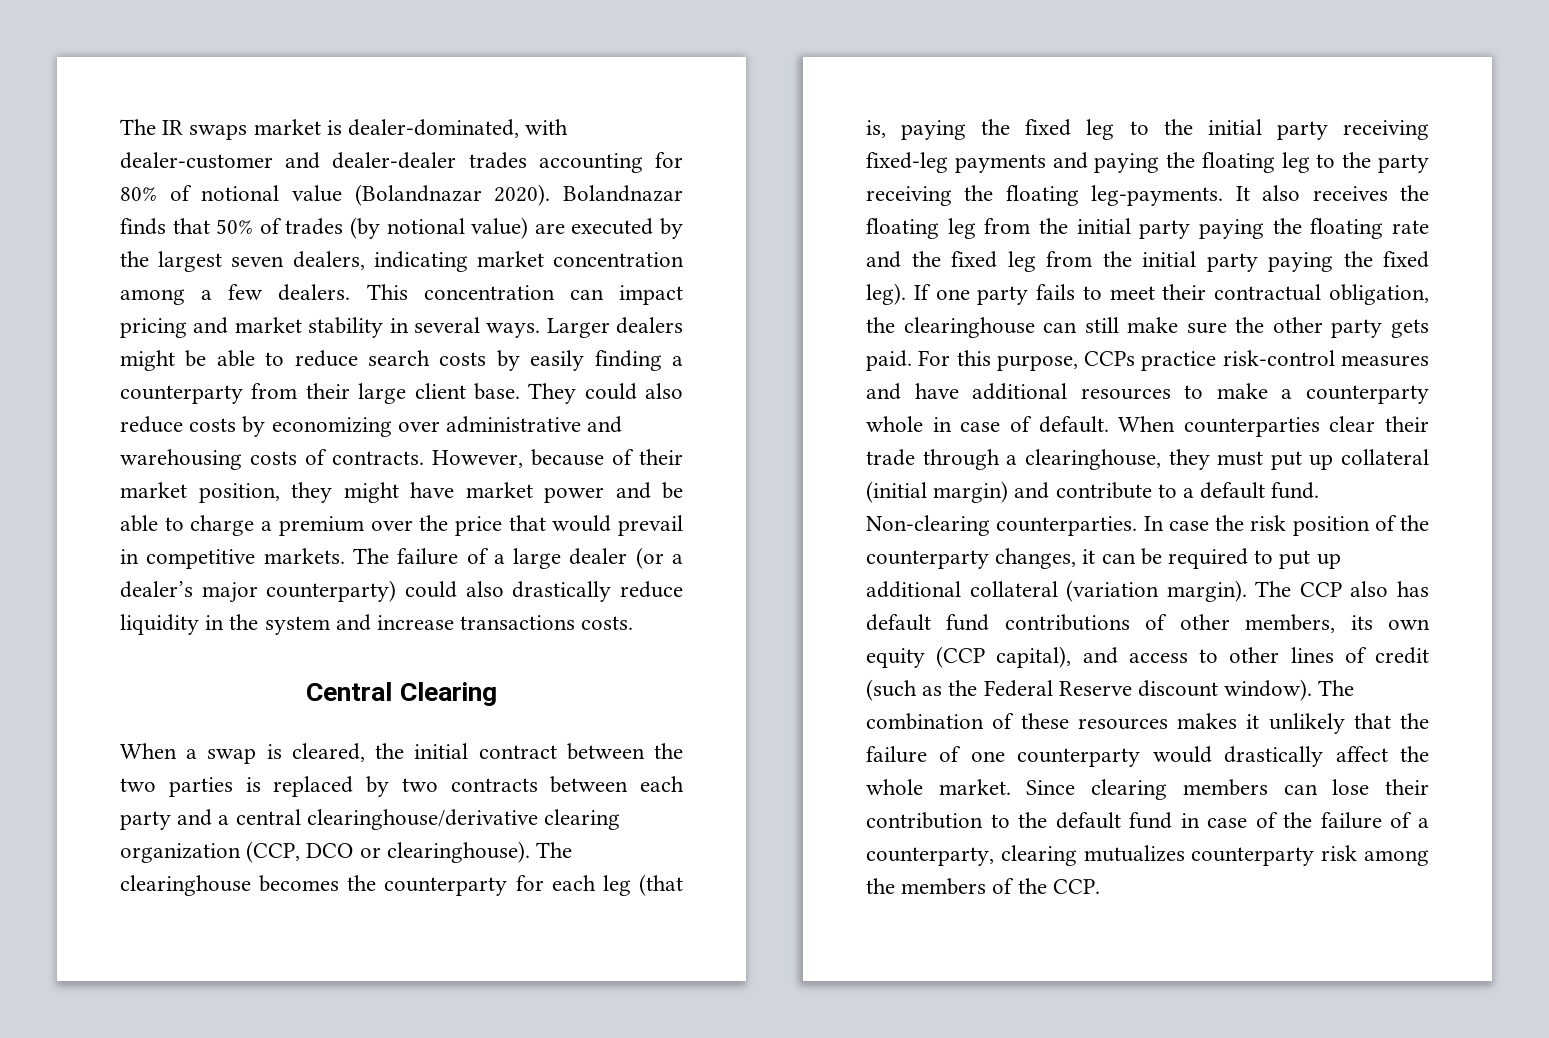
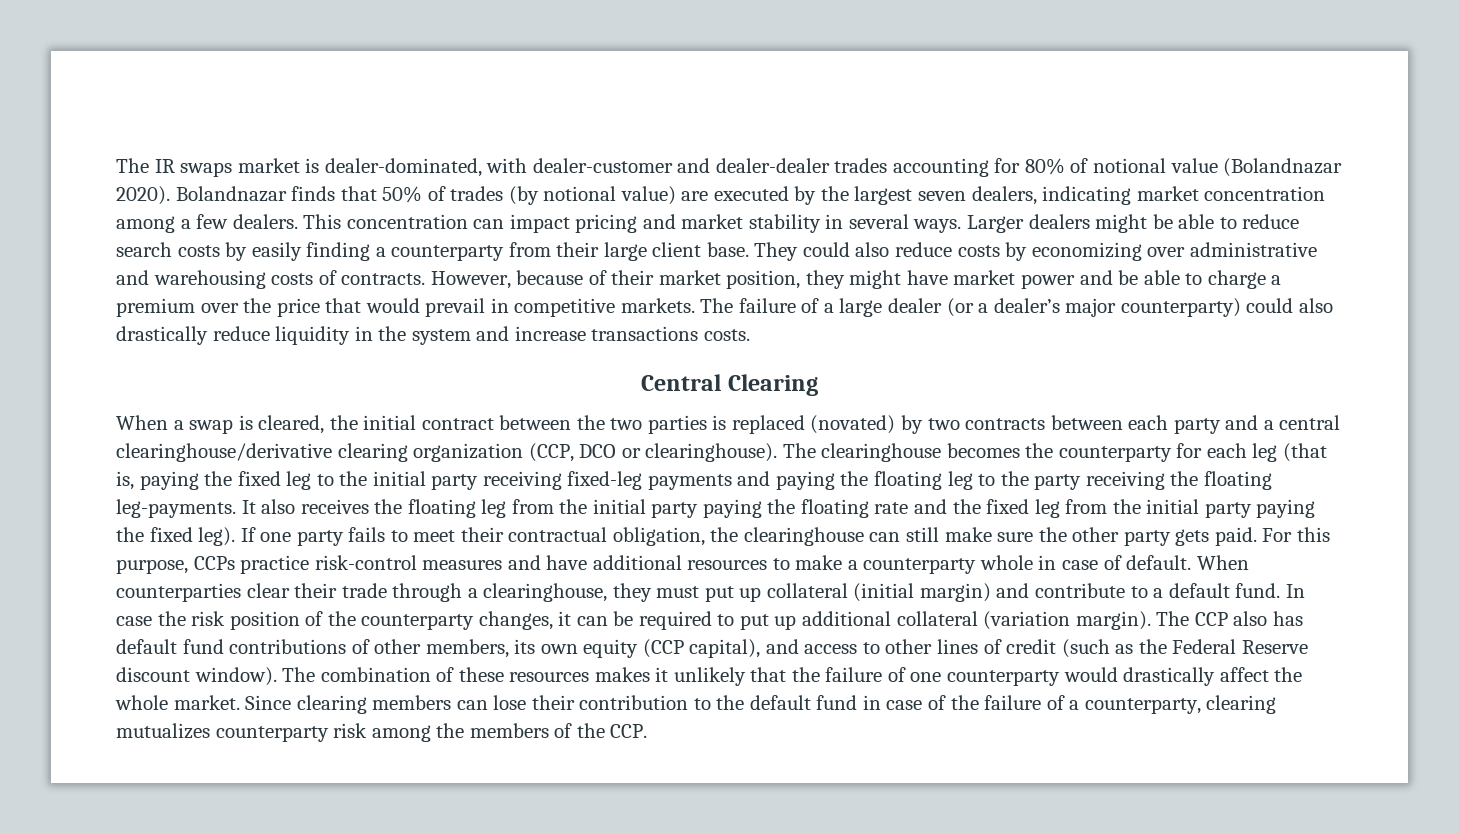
(354, 786) none -> [810,415,896,434] (novated)
[866,515,1138,536] Non-clearing counterparties. -> (1281, 590) none

